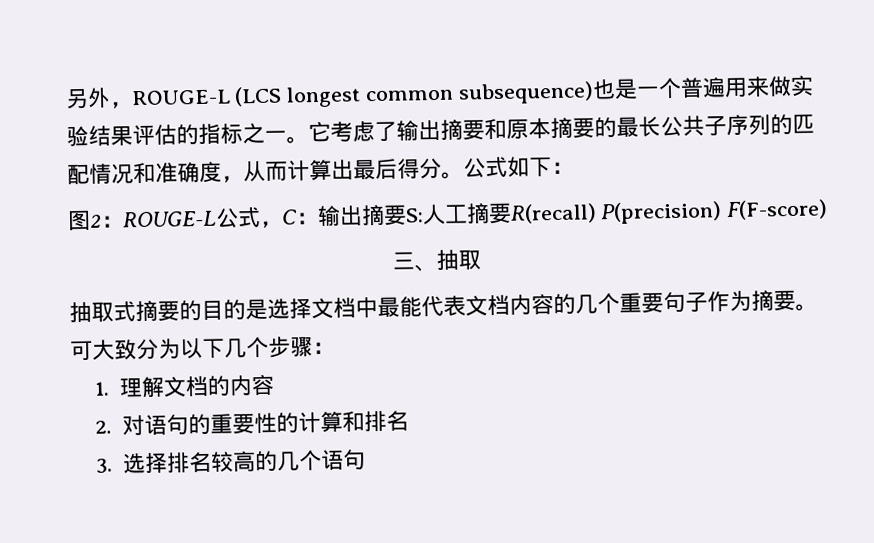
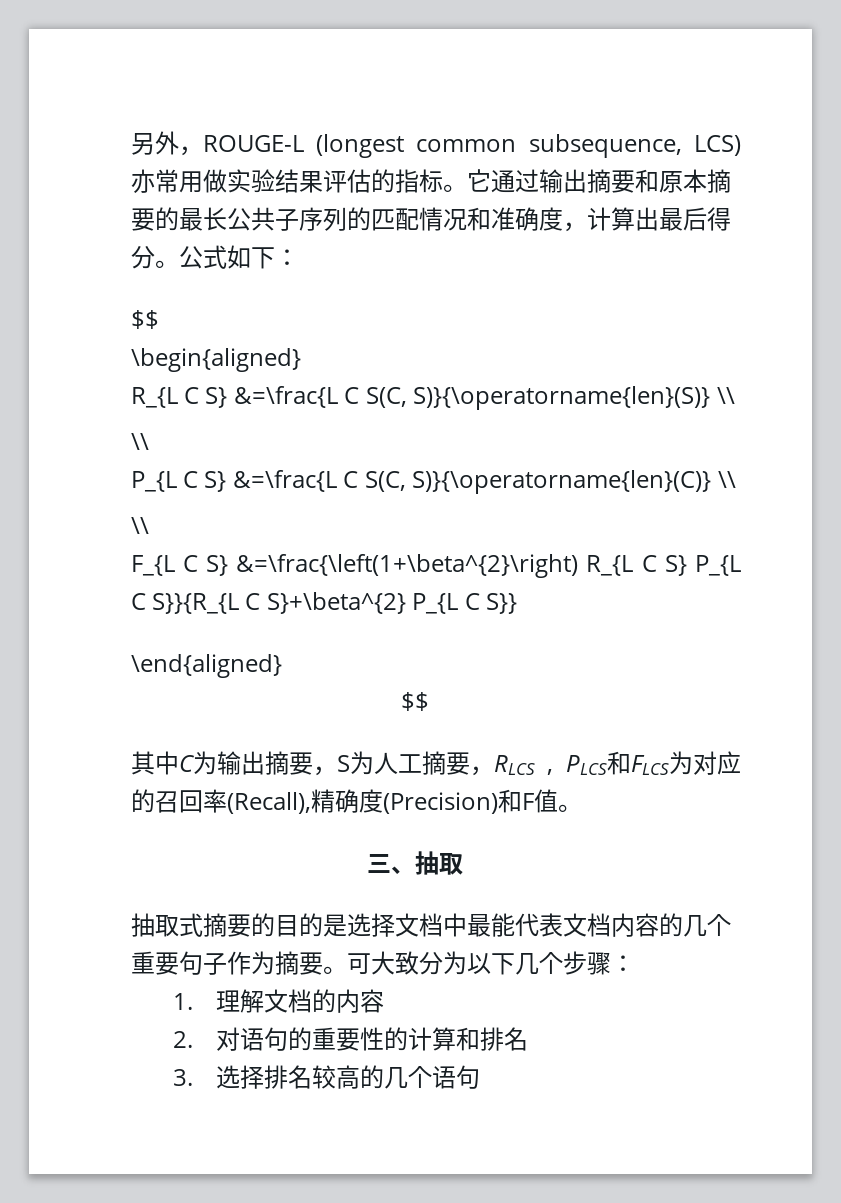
[234,76,770,108] (LCS longest common subsequence)也是一个普遍用来 -> [315,134,741,158] [130,169,203,193] (longest common subsequence, LCS)亦常用
[241,121,397,145] 之一。它考虑了 -> [442,169,539,193] 。它通过
[242,160,288,183] 从而 -> (587, 227) none
[66,199,829,231] 图2：ROUGE-L公式，C：输出摘要S:人工摘要R(recall) P(precision) F(F-score) -> [130,310,159,329] [130,348,301,372] [130,386,735,410] [130,433,149,450] [130,470,736,494] [130,517,149,534] [130,554,741,578] [130,592,518,614] [130,654,282,678] [400,692,429,711] [130,751,741,776] [130,789,582,814] $$ // \begin{aligned} // R_{L C S} &=\frac{L C S(C, S)}{\operatorname{len}(S)} \\ // \\ // P_{L C S} &=\frac{L C S(C, S)}{\operatorname{len}(C)} \\ // \\ // F_{L C S} &=\frac{\left(1+\beta^{2}\right) R_{L C S} P_{L C S}}{R_{L C S}+\beta^{2} P_{L C S}} // \end{aligned} // $$ // 其中C为输出摘要，S为人工摘要，RLCS , PLCS和FLCS为对应的召回率(Recall),精确度(Precision)和F值。

